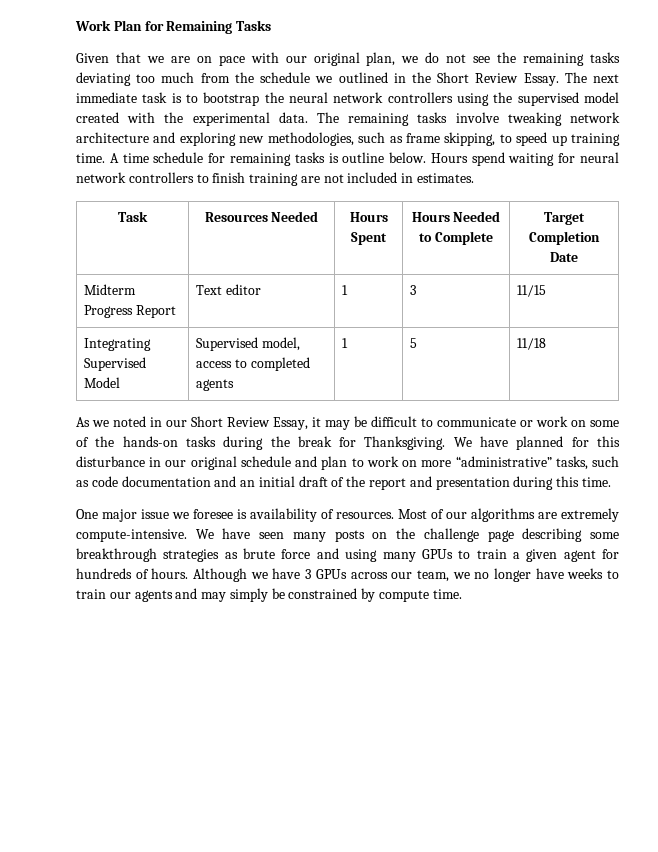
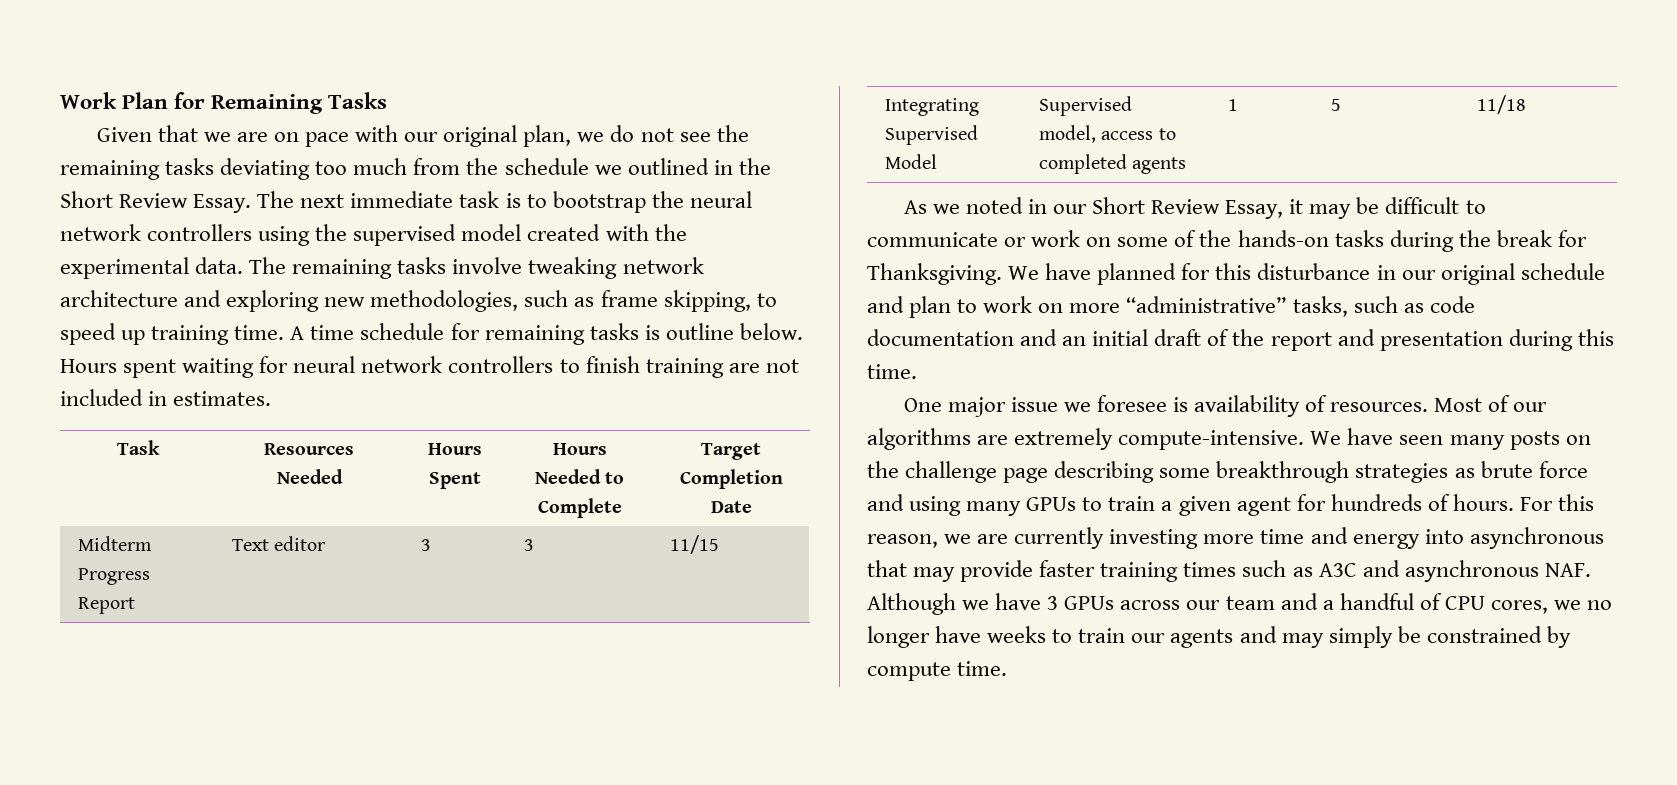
[471,152,505,166] spend -> [123,359,177,378] spent
[342,285,349,295] 1 -> [420,539,431,551] 3
(189, 573) none -> [1519,494,1595,511] [867,527,1604,549] [867,560,1591,582] For this reason, we are currently investing more time and energy into asynchronous that may provide faster training times such as A3C and asynchronous NAF.
[416,570,449,582] team, -> [1225,593,1548,614] team and a handful of CPU cores,

